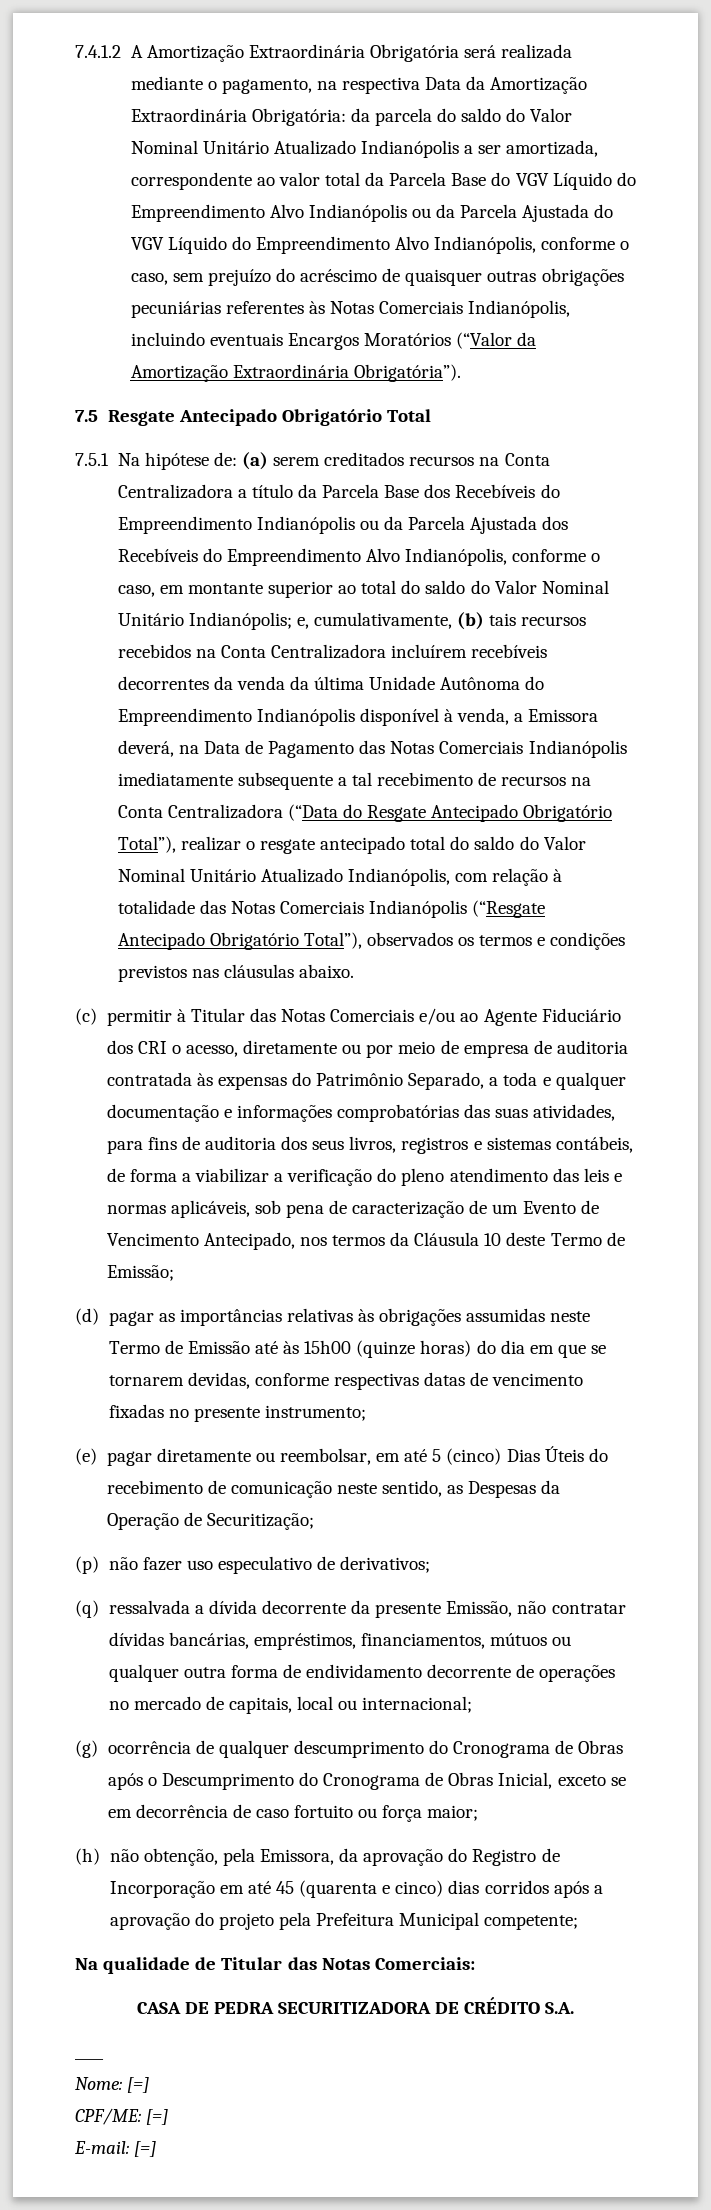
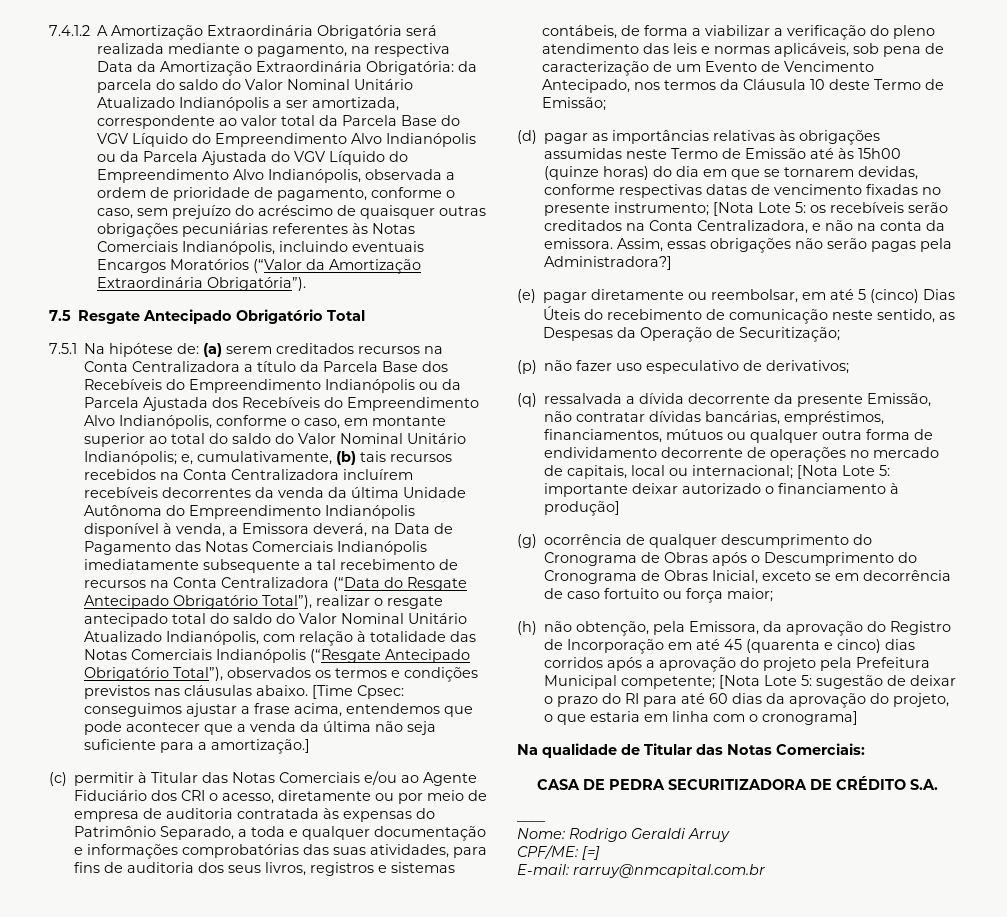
(537, 245) none -> [365,169,456,180] [97,187,368,201] observada a ordem de prioridade de pagamento,
(354, 971) none -> [312,685,405,699] [84,703,474,717] [84,721,437,735] [84,739,311,754] [Time Cpsec: conseguimos ajustar a frase acima, entendemos que pode acontecer que a venda da última não seja suficiente para a amortização.]
(366, 1413) none -> [713,202,949,216] [544,220,946,234] [544,238,953,253] [544,256,673,270] [Nota Lote 5: os recebíveis serão creditados na Conta Centralizadora, e não na conta da emissora. Assim, essas obrigações não serão pagas pela Administradora?]
(473, 1704) none -> [797,465,891,479] [544,483,900,497] [544,501,621,516] [Nota Lote 5: importante deixar autorizado o financiamento à produção]
(579, 1922) none -> [719,675,957,689] [544,693,950,708] [544,711,859,725] [Nota Lote 5: sugestão de deixar o prazo do RI para até 60 dias da aprovação do projeto, o que estaria em linha com o cronograma]
[127,2077,150,2093] [=] -> [569,828,730,842] Rodrigo Geraldi Arruy
[134,2141,157,2157] [=] -> [573,864,766,878] rarruy@nmcapital.com.br

